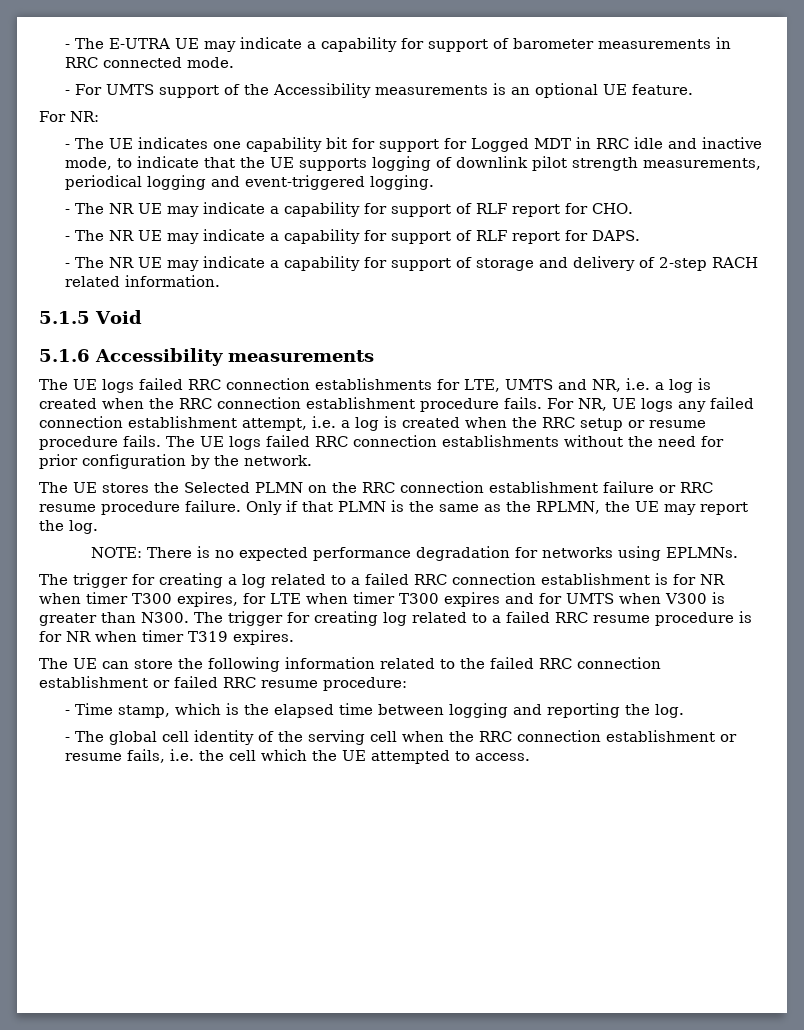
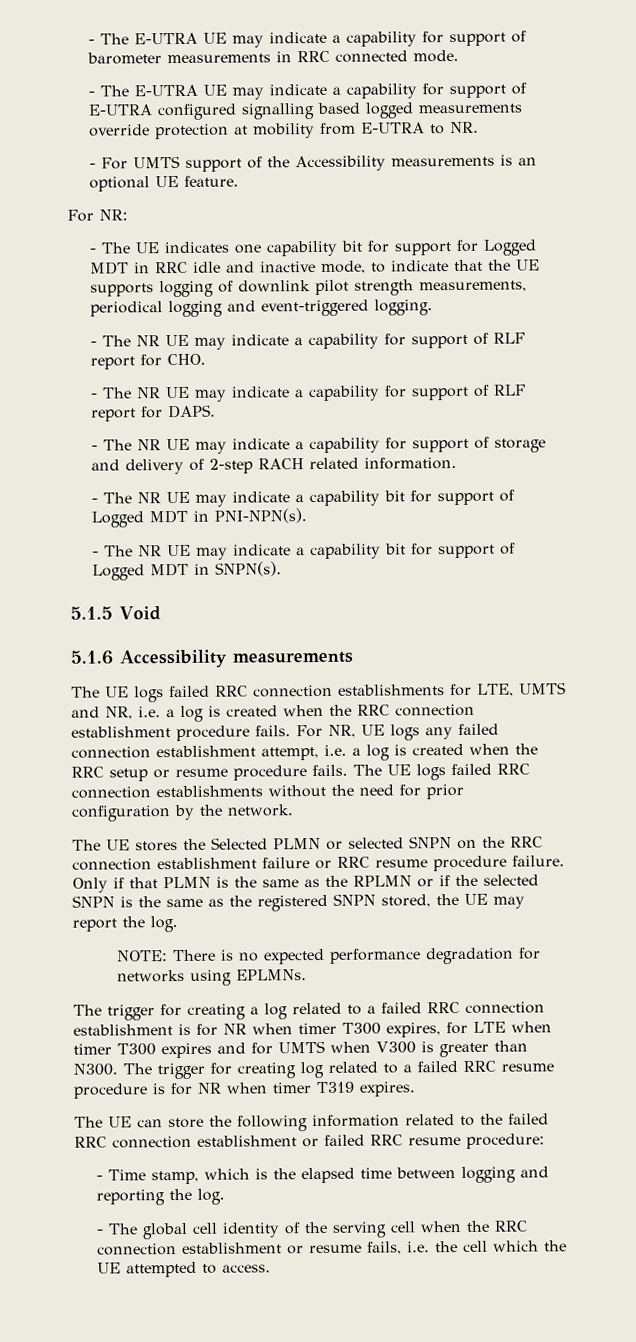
(235, 62) none -> [88,82,528,100] [88,102,524,121] [89,121,480,140] // - The E-UTRA UE may indicate a capability for support of E-UTRA configured signalling based logged measurements override protection at mobility from E-UTRA to NR.
(221, 281) none -> [91,489,516,507] [91,508,308,528] [92,542,517,560] [92,561,283,581] // - The NR UE may indicate a capability bit for support of Logged MDT in PNI-NPN(s). // - The NR UE may indicate a capability bit for support of Logged MDT in SNPN(s).
(303, 487) none -> [326,836,452,850] or selected SNPN
[536,501,600,514] RPLMN, -> [353,874,539,888] [72,893,431,912] RPLMN or if the selected SNPN is the same as the registered SNPN stored,

